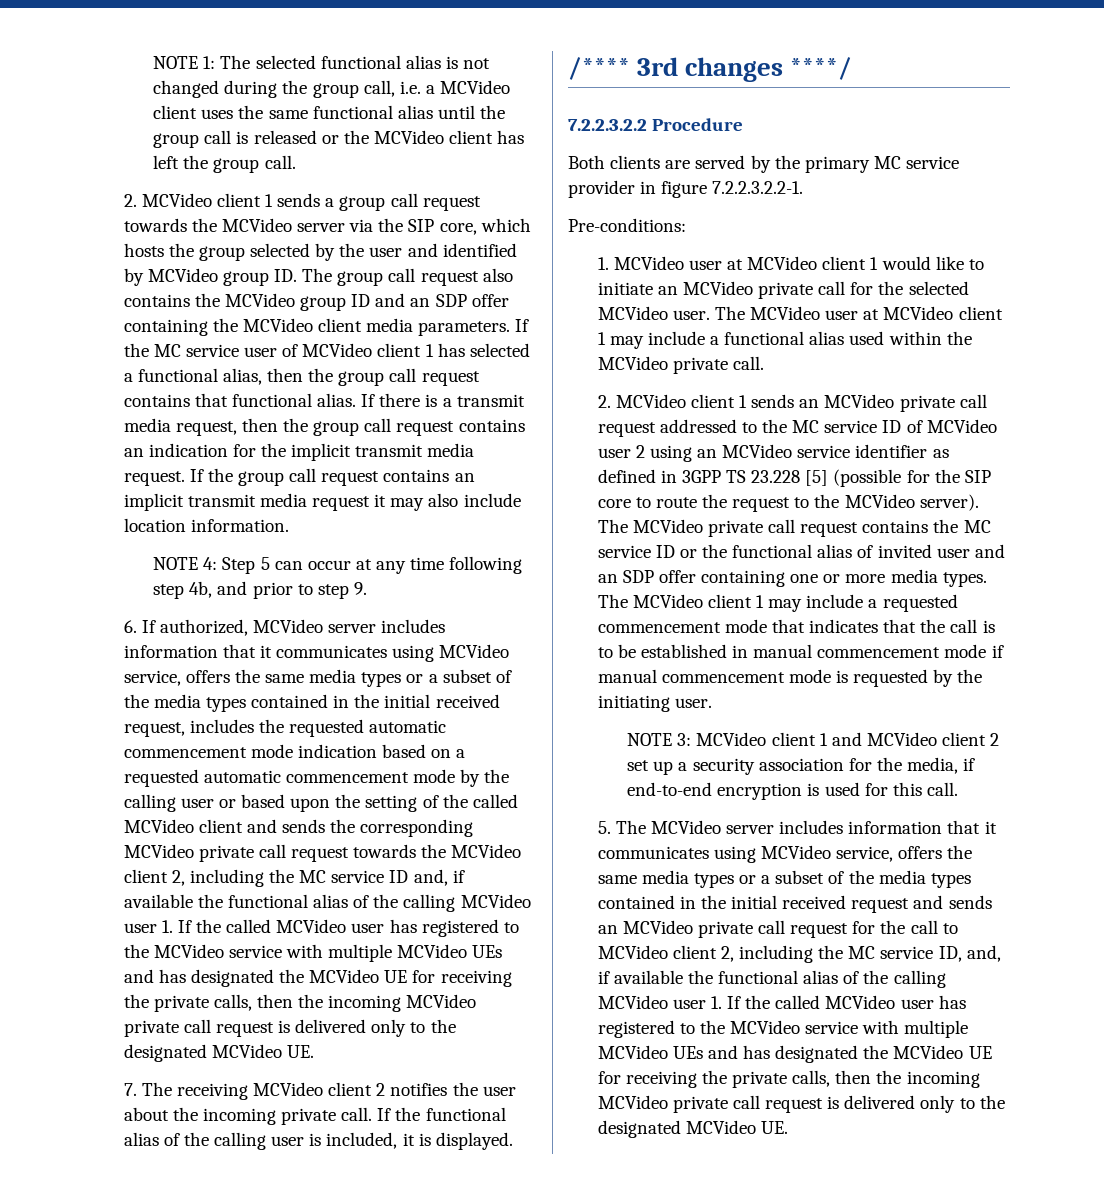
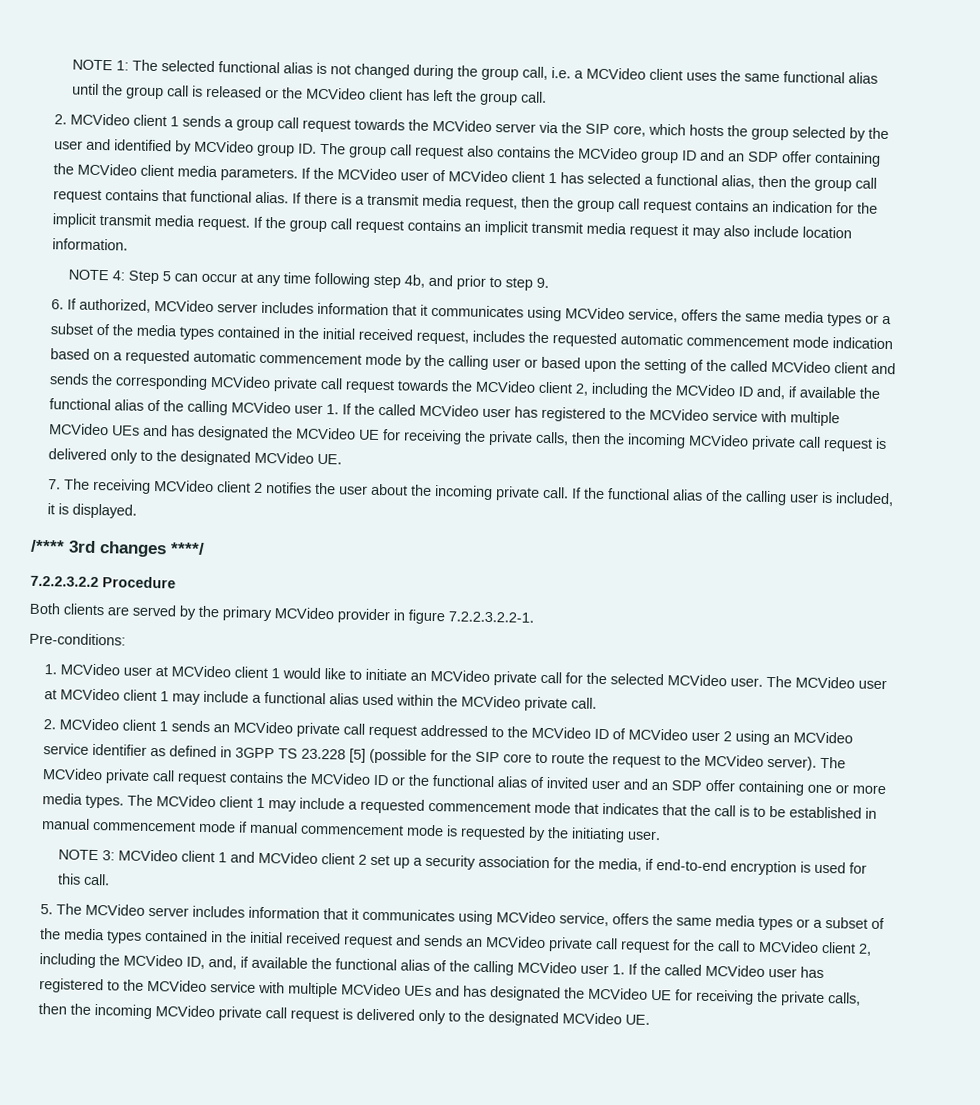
[153,344,239,357] MC service -> [337,168,398,181] MCVideo
[299,870,385,883] MC service -> [675,384,737,397] MCVideo
[873,156,960,169] MC service -> [274,607,334,620] MCVideo
[792,420,878,433] MC service -> [531,726,592,739] MCVideo
[963,520,991,533] [597,545,651,558] MC service -> [310,772,372,785] MCVideo
[848,946,934,959] MC service -> [123,954,184,967] MCVideo

